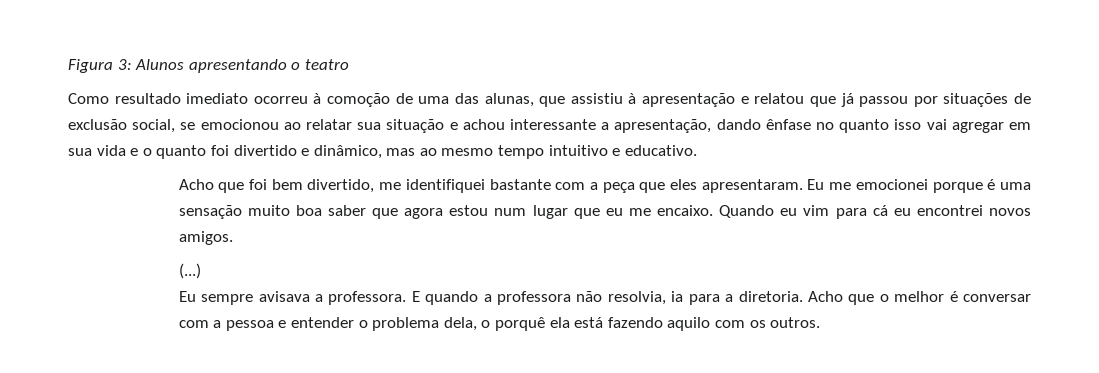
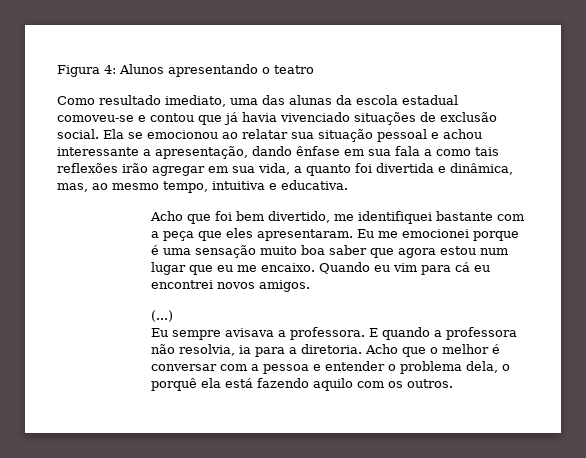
[117,59,132,70] 3: -> [104,65,116,74] 4:
[186,93,938,107] imediato ocorreu à comoção de uma das alunas, que assistiu à apresentação e relatou que já passou por -> [165,95,458,107] [57,112,350,125] imediato, uma das alunas da escola estadual comoveu-se e contou que já havia vivenciado
[132,119,176,133] social, -> [57,129,124,139] social. Ela
(445, 126) none -> [377,129,427,142] pessoal
[816,119,1032,133] [68,145,697,159] no quanto isso vai agregar em sua vida e o quanto foi divertido e dinâmico, mas ao mesmo tempo intuitivo e educativo. -> [344,146,499,156] [57,163,513,176] [57,180,348,193] em sua fala a como tais reflexões irão agregar em sua vida, a quanto foi divertida e dinâmica, mas, ao mesmo tempo, intuitiva e educativa.

